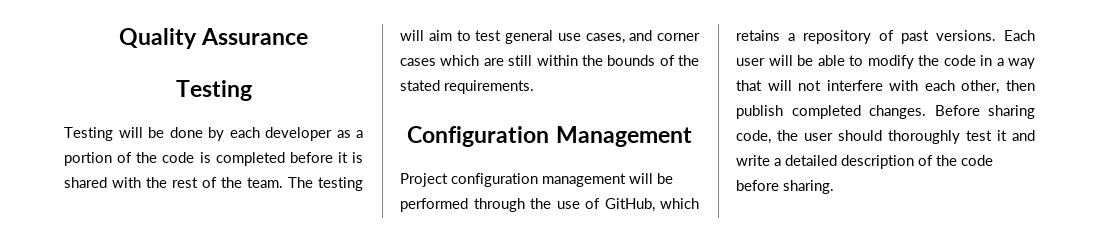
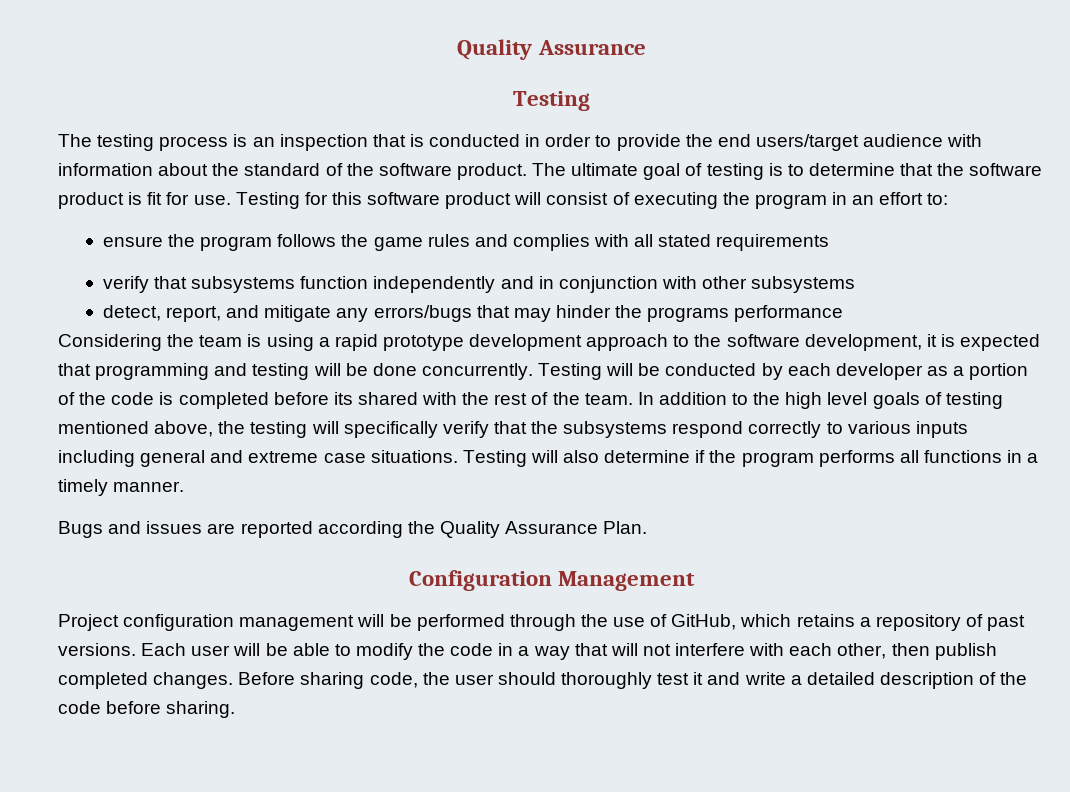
(252, 90) none -> [58,134,983,151] [58,163,1043,180] [58,192,949,209] [102,234,830,251] [102,276,856,293] [102,305,844,322] [58,334,1041,351] [58,363,533,380] The testing process is an inspection that is conducted in order to provide the end users/target audience with information about the standard of the software product. The ultimate goal of testing is to determine that the software product is fit for use. Testing for this software product will consist of executing the program in an effort to: // ensure the program follows the game rules and complies with all stated requirements // verify that subsystems function independently and in conjunction with other subsystems // detect, report, and mitigate any errors/bugs that may hinder the programs performance // Considering the team is using a rapid prototype development approach to the software development, it is expected that programming and testing will be done concurrently.
[169,127,203,138] done -> [665,363,757,376] conducted
[337,152,363,163] it is -> [333,392,353,405] its
[288,177,363,191] [400,30,700,44] [400,55,699,66] [400,80,534,94] The testing will aim to test general use cases, and corner cases which are still within the bounds of the stated requirements. -> [637,392,1003,409] [58,421,968,438] [58,450,1039,467] [58,479,185,496] [58,521,648,538] In addition to the high level goals of testing mentioned above, the testing will specifically verify that the subsystems respond correctly to various inputs including general and extreme case situations. Testing will also determine if the program performs all functions in a timely manner. // Bugs and issues are reported according the Quality Assurance Plan.

